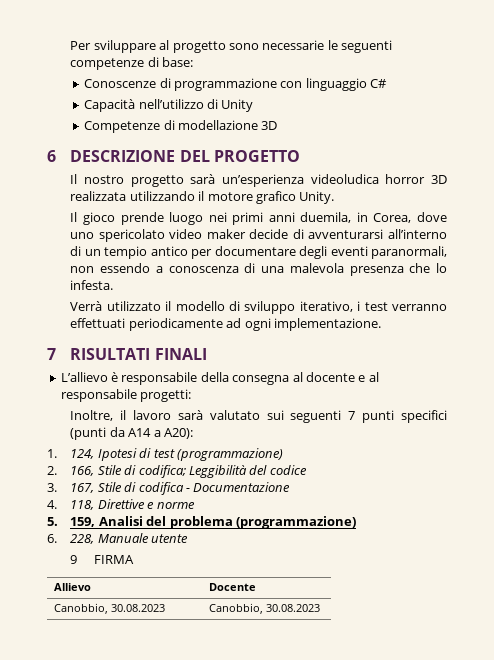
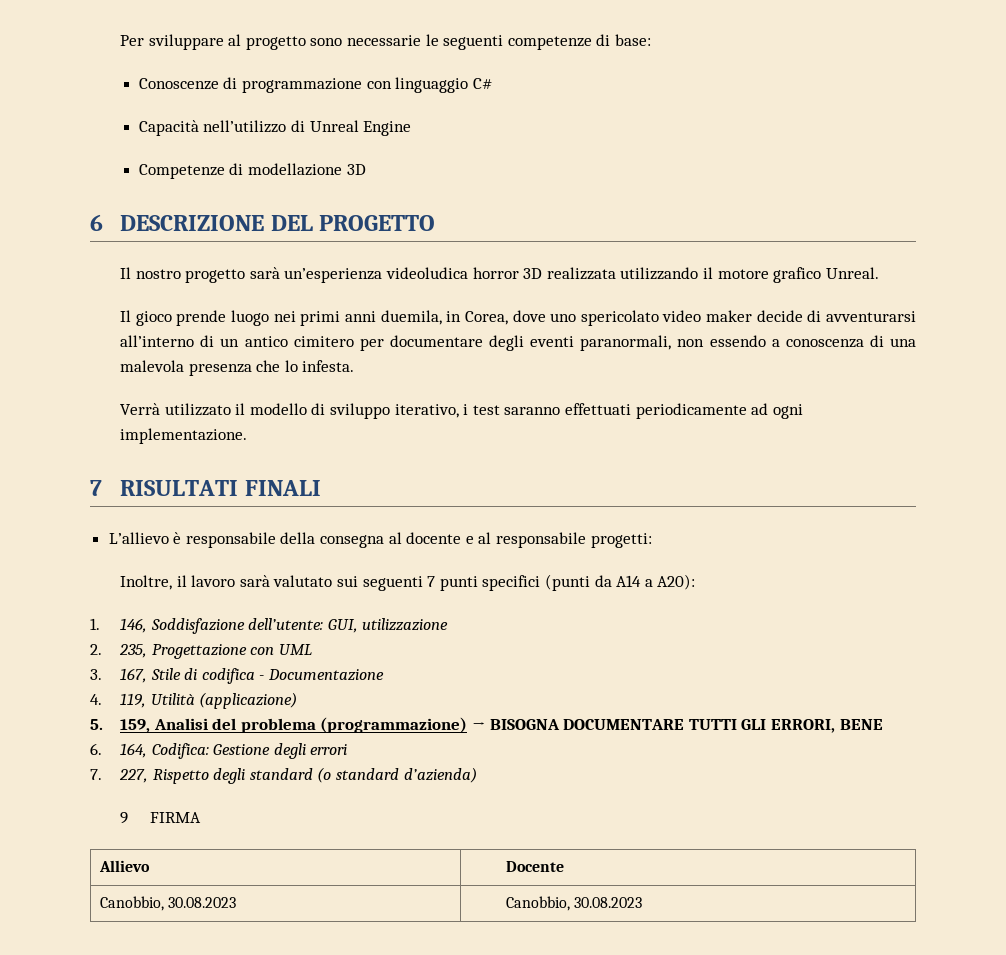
[221,99,254,112] Unity -> [309,120,412,136] Unreal Engine
[299,191,335,204] Unity. -> [825,267,879,279] Unreal.
[104,246,188,259] tempio antico -> [244,336,354,347] antico cimitero
[392,304,448,311] verranno -> [504,407,561,415] saranno
[70,448,283,461] [47,465,307,478] 124, Ipotesi di test (programmazione) // 2. 166, Stile di codifica; Leggibilità del codice -> [120,618,449,634] [90,644,312,659] 146, Soddisfazione dell’utente: GUI, utilizzazione // 2. 235, Progettazione con UML
[70,499,195,510] 118, Direttive e norme -> [120,692,298,709] 119, Utilità (applicazione)
[47,533,189,544] // 6. 228, Manuale utente -> [472,719,883,733] [90,743,348,759] [90,767,477,784] → BISOGNA DOCUMENTARE TUTTI GLI ERRORI, BENE // 6. 164, Codifica: Gestione degli errori // 7. 227, Rispetto degli standard (o standard d’azienda)

